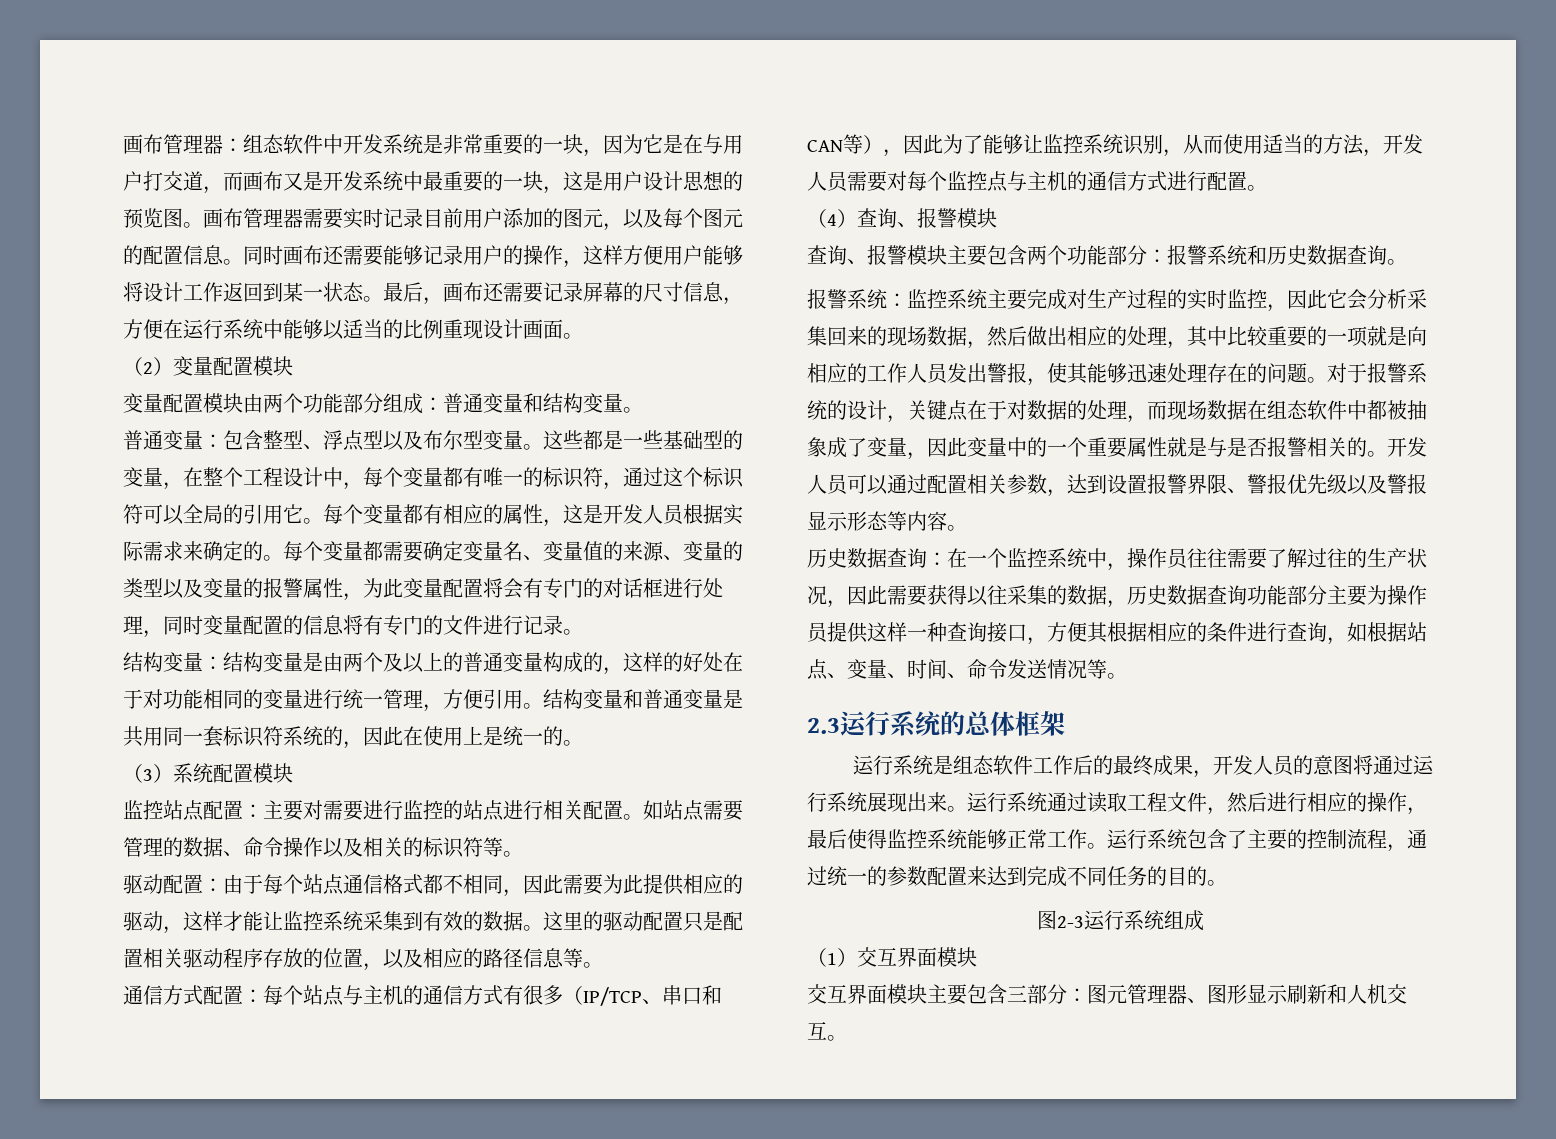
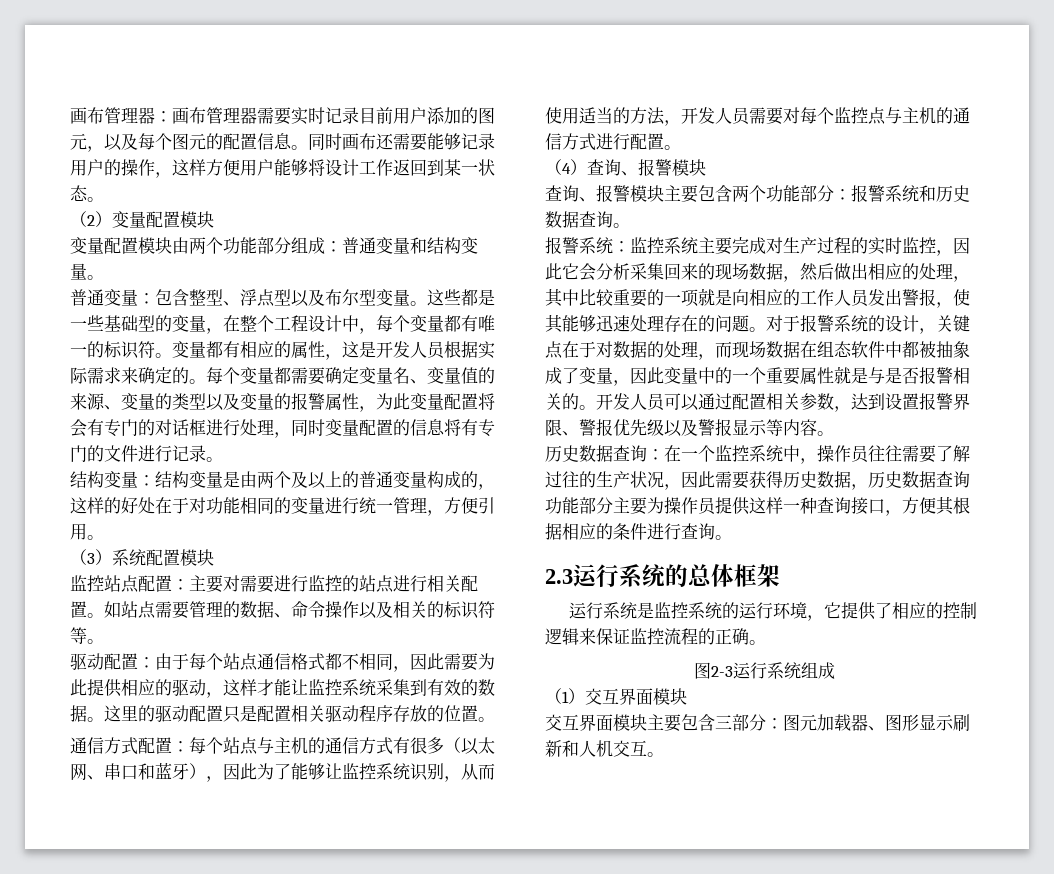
[243,134,743,157] [123,171,743,194] [123,208,203,229] 组态软件中开发系统是非常重要的一块，因为它是在与用户打交道，而画布又是开发系统中最重要的一块，这是用户设计思想的预览图。 -> (172, 116) none
[383,282,743,305] [123,319,583,340] 最后，画布还需要记录屏幕的尺寸信息，方便在运行系统中能够以适当的比例重现设计画面。 -> (104, 199) none
[603,467,744,490] [123,504,363,525] ，通过这个标识符可以全局的引用它。每个 -> [155,353,172,358] 。
[543,689,743,709] [123,726,583,749] 结构变量和普通变量是共用同一套标识符系统的，因此在使用上是统一的。 -> (104, 537) none
[363,948,583,971] ，以及相应的路径信息等 -> (478, 713) none
[583,987,642,1006] IP/TCP -> [461,737,495,755] [70,763,87,781] 以太网
[807,134,863,154] CAN等 -> [155,762,189,780] 蓝牙
[847,511,888,531] 形态 -> (767, 427) none
[967,585,1067,606] 以往采集的 -> [783,471,817,488] 历史
[1327,622,1427,645] [807,659,1107,680] ，如根据站点、变量、时间、命令发送情况等 -> (715, 531) none
[952,755,1434,778] [807,792,1427,815] [807,829,1427,852] [807,866,1207,887] 组态软件工作后的最终成果，开发人员的意图将通过运行系统展现出来。运行系统通过读取工程文件，然后进行相应的操作，最后使得监控系统能够正常工作。运行系统包含了主要的控制流程，通过统一的参数配置来达到完成不同任务的目的 -> [653,602,977,621] [545,628,749,645] 监控系统的运行环境，它提供了相应的控制逻辑来保证监控流程的正确
[1127,984,1167,1004] 管理 -> [817,714,851,731] 加载

